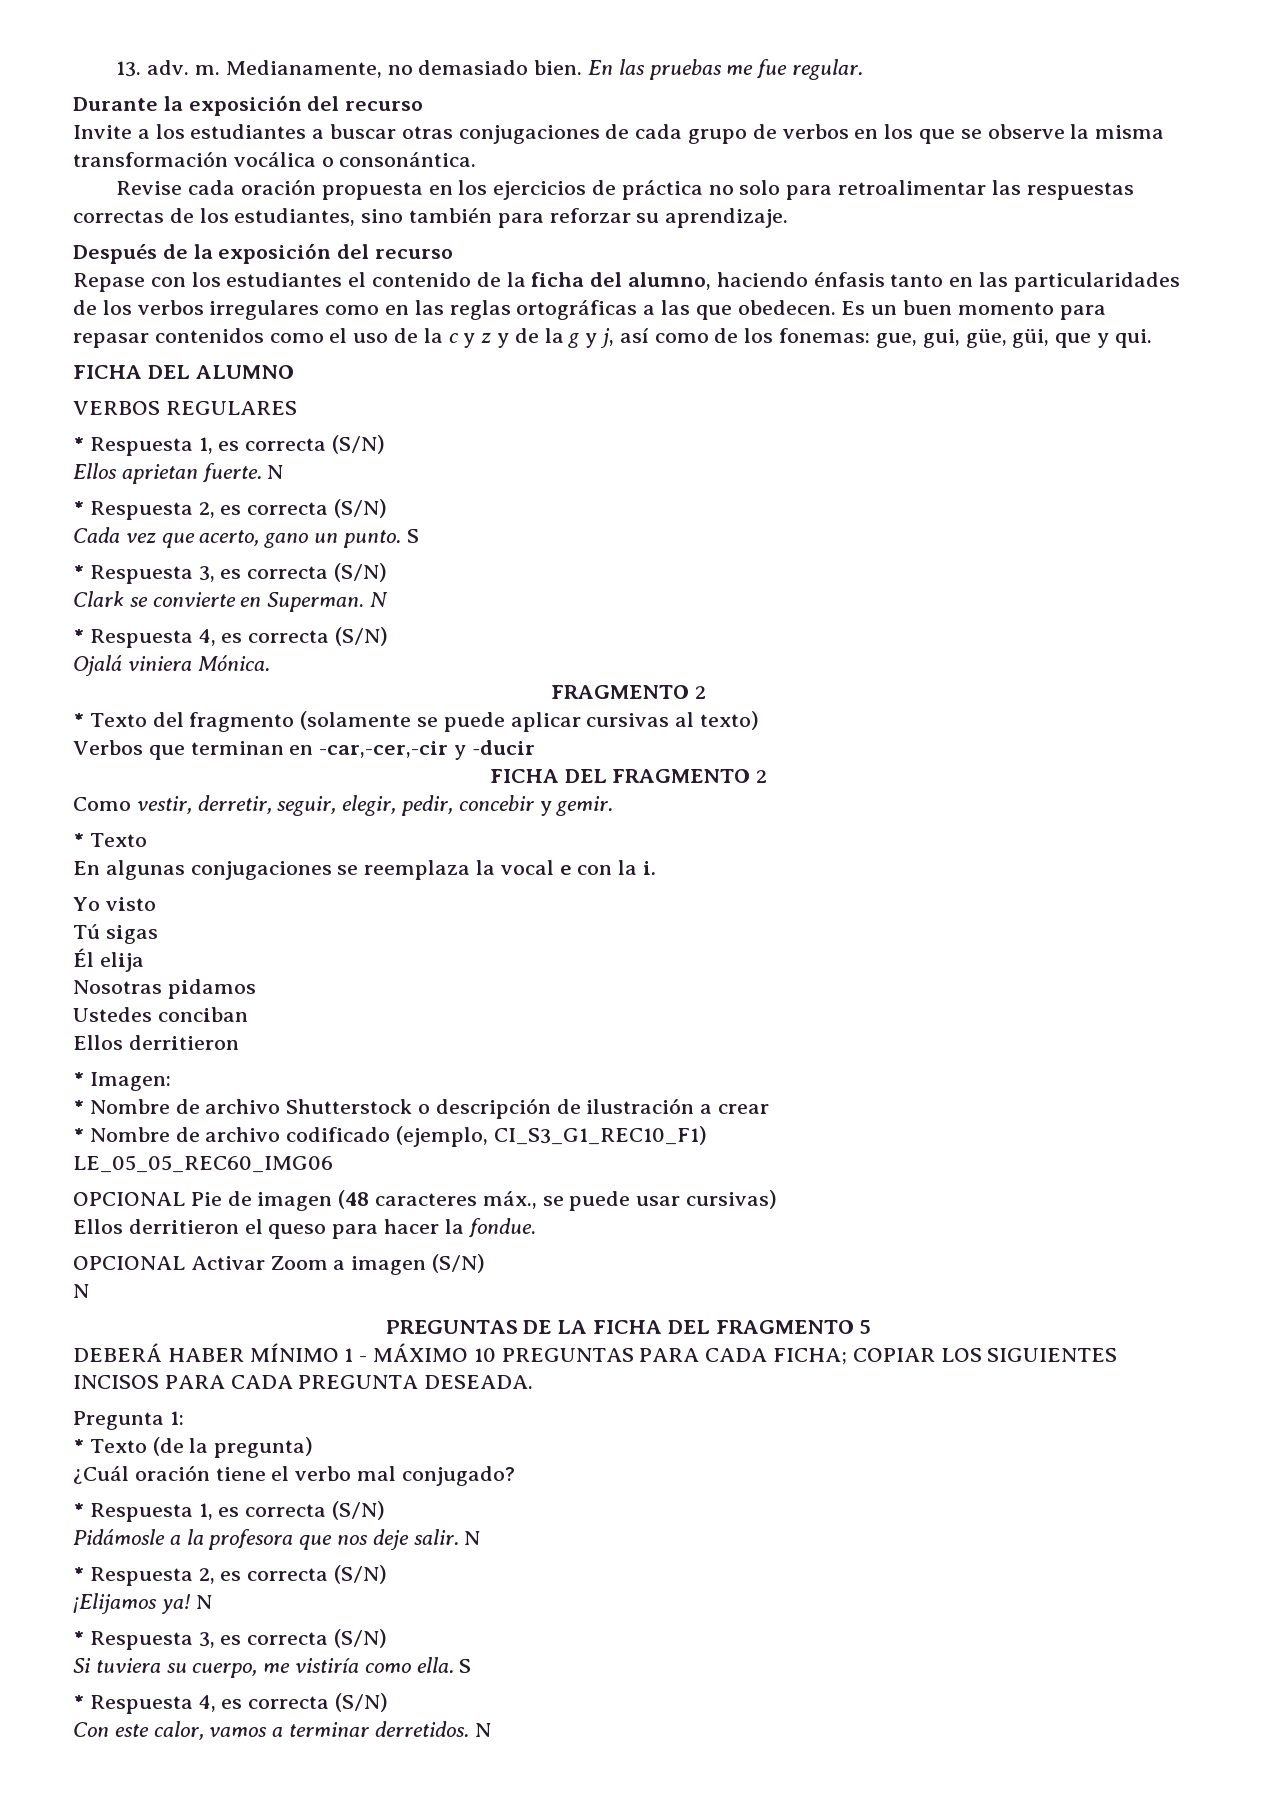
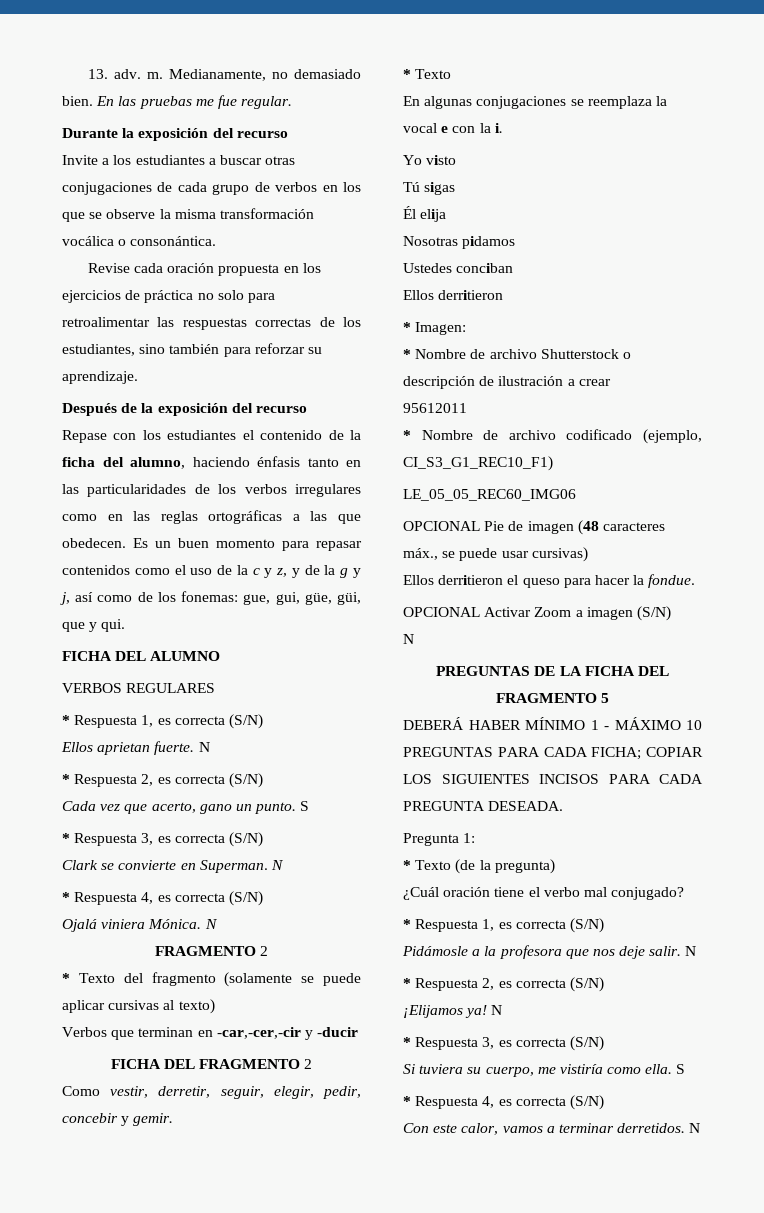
[481,333,492,343] z -> [276,568,288,577] z,
(270, 663) none -> [204,919,218,929] N
(770, 1109) none -> [403,403,467,413] // 95612011

